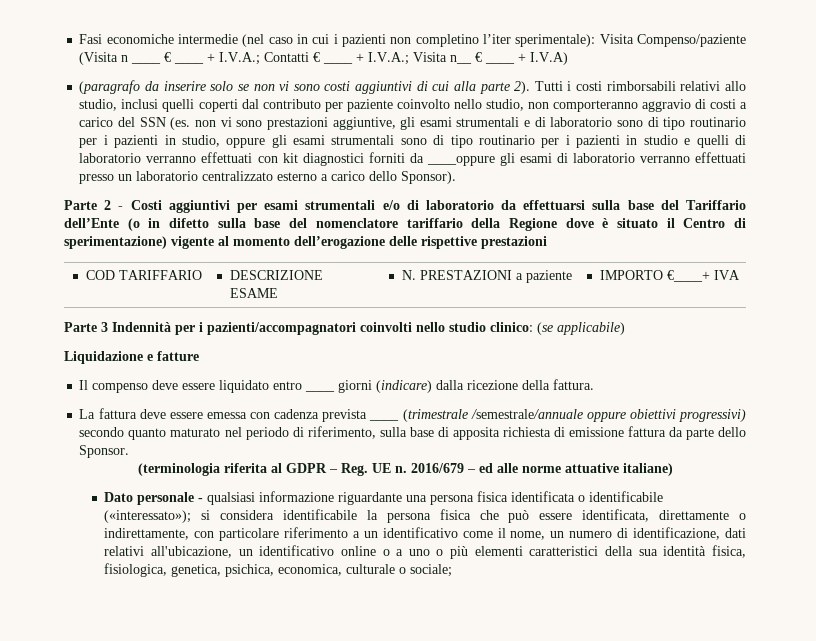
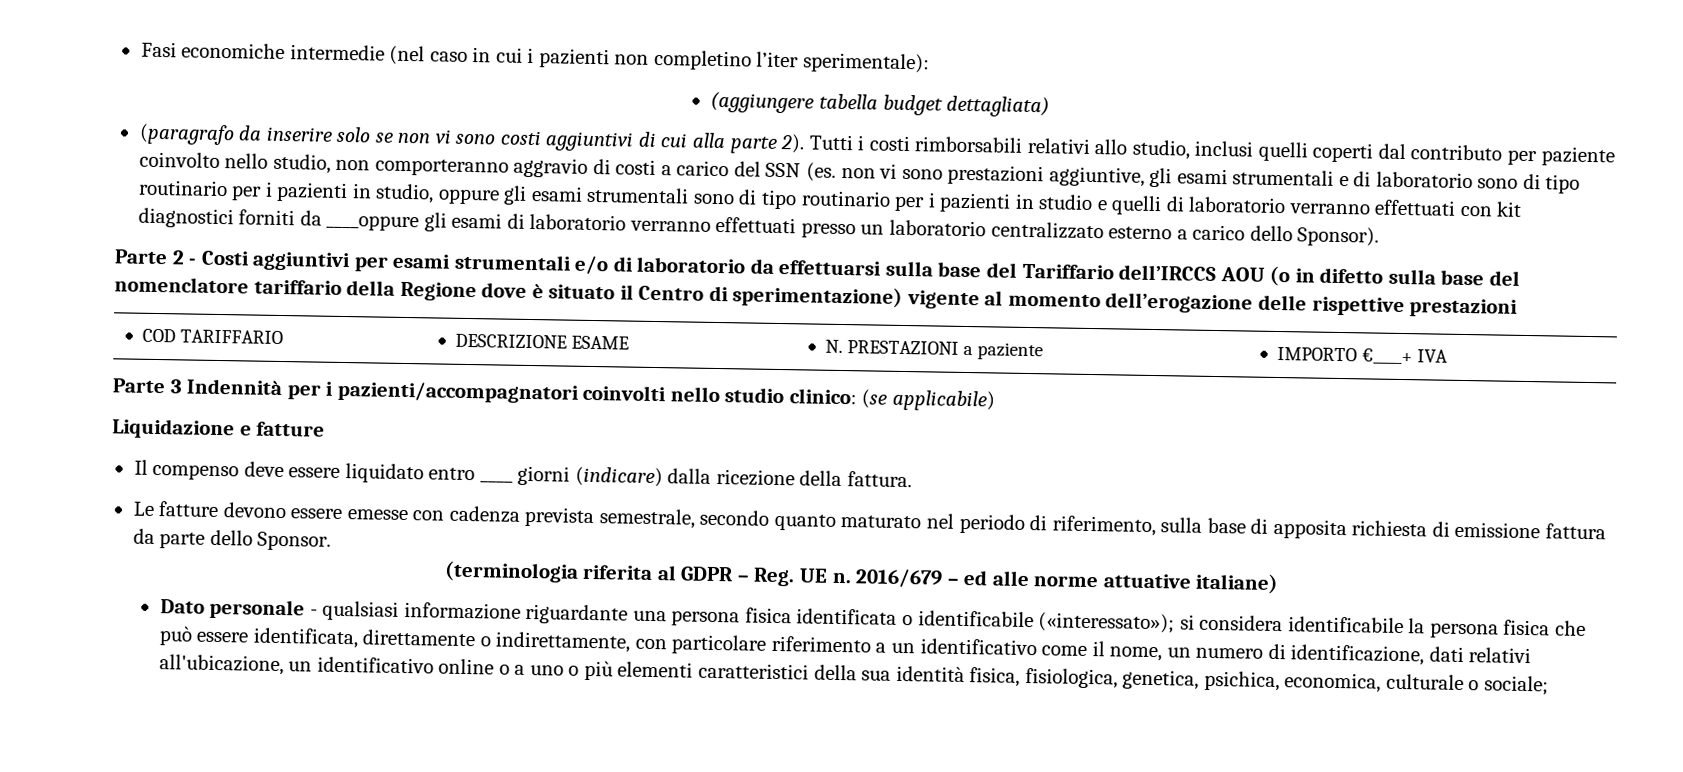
[599,34,746,47] [79,52,129,65] [131,62,162,64] [164,52,172,62] [174,62,205,64] [207,52,321,65] [323,62,354,64] [356,52,483,65] [485,62,516,64] [518,52,569,65] Visita Compenso/paziente (Visita n ____ € ____ + I.V.A.; Contatti € ____ + I.V.A.; Visita n__ € ____ + I.V.A) -> [710,91,1051,118] // (aggiungere tabella budget dettagliata)
[64,218,119,228] dell’Ente -> [1118,264,1265,282] dell’IRCCS AOU
[79,408,747,422] La fattura deve essere emessa con cadenza prevista ____ (trimestrale /semestrale/annuale oppure obiettivi progressivi) -> [132,501,695,529] Le fatture devono essere emesse con cadenza prevista semestrale,

